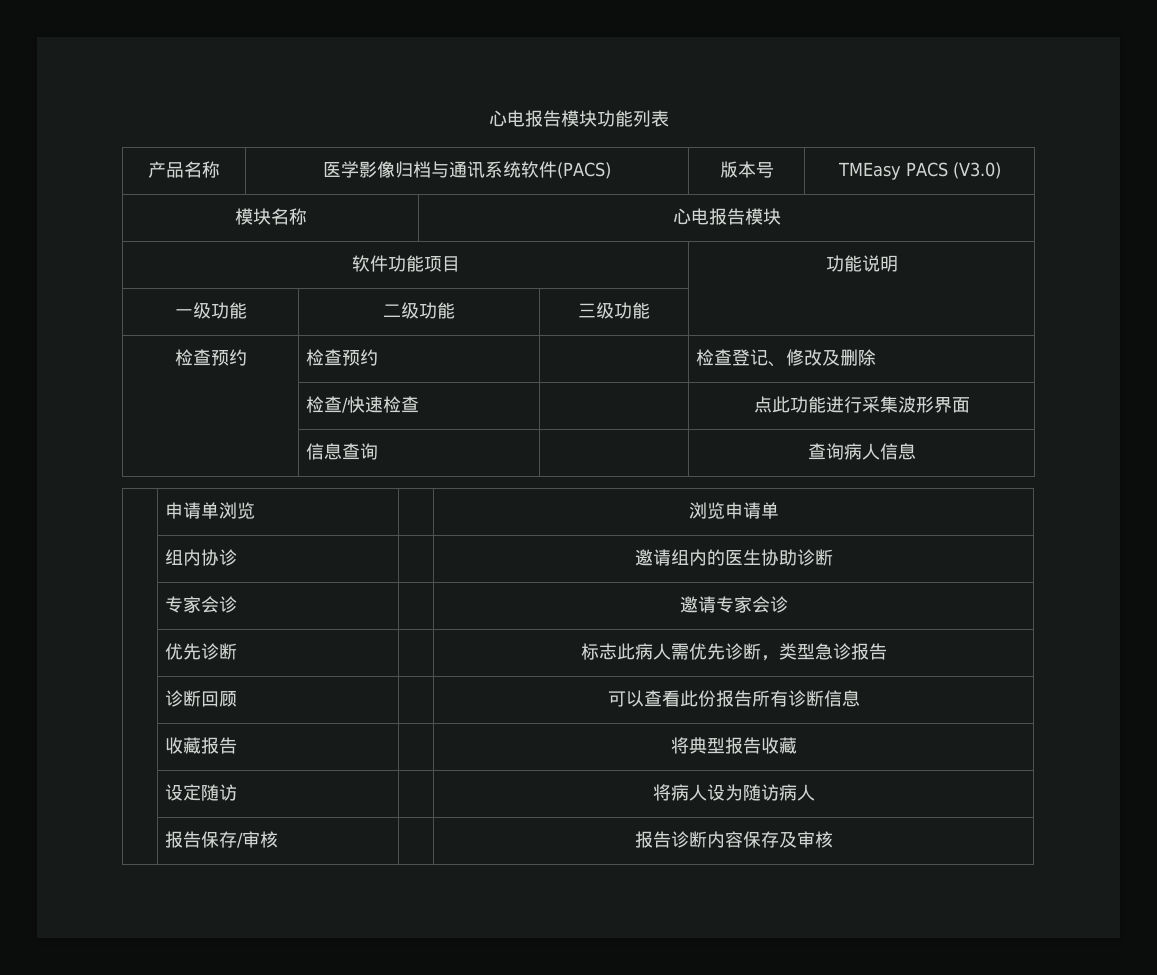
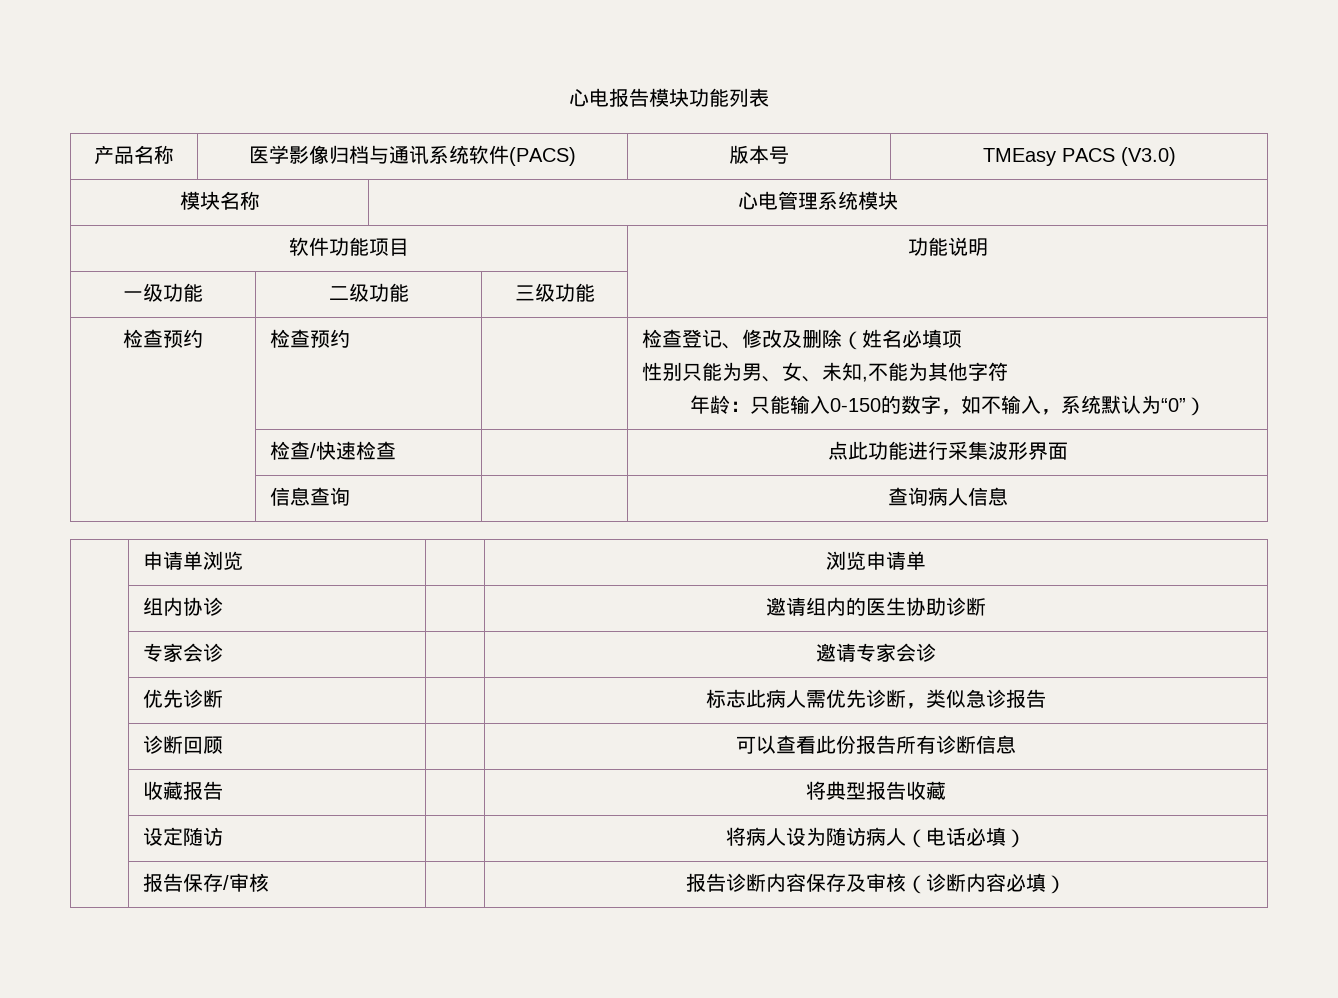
[708,208,745,225] 报告 -> [778,191,858,210] 管理系统
(876, 357) none -> [841,329,962,350] [641,362,1008,382] [689,395,1206,416] （姓名必填项 // 性别只能为男、女、未知,不能为其他字符 // 年龄：只能输入0-150的数字，如不输入，系统默认为“0”）
[796,643,815,660] 型 -> [946,689,966,708] 似
(815, 792) none -> [906,827,1026,848] （电话必填）
(833, 839) none -> [906,873,1066,894] （诊断内容必填）

